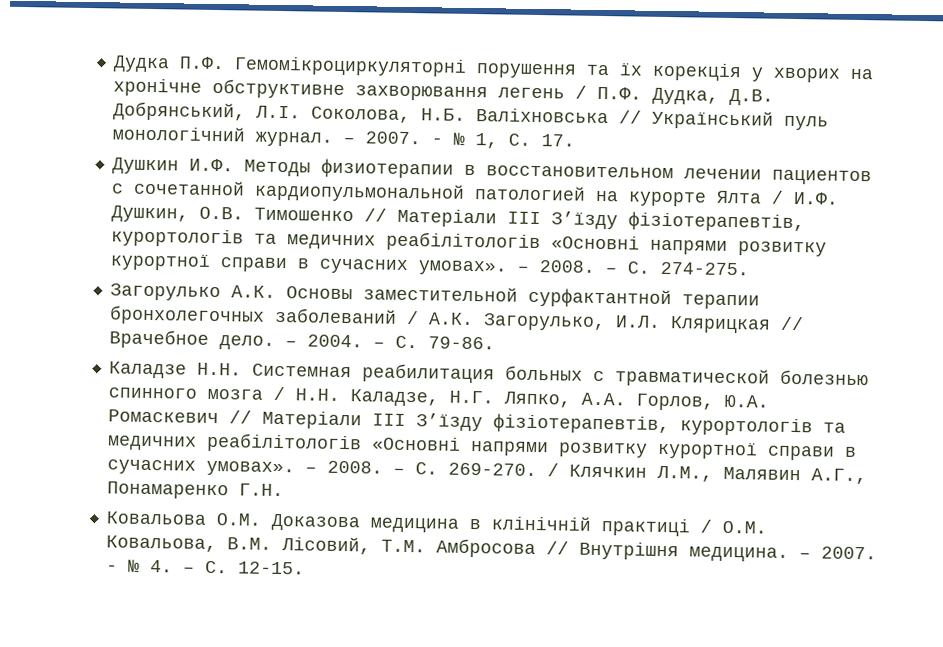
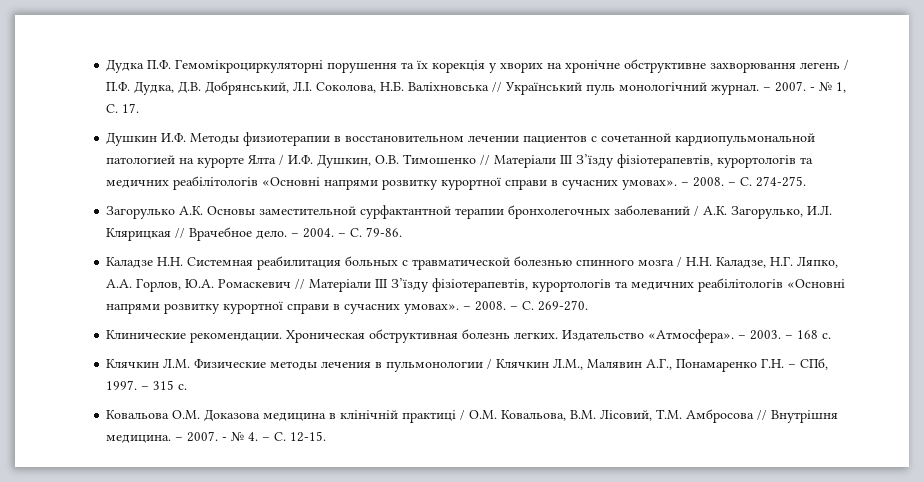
(537, 469) none -> [106,329,832,343] [106,358,484,372] // Клинические рекомендации. Хроническая обструктивная болезнь легких. Издательство «Атмосфера». – 2003. – 168 с. // Клячкин Л.М. Физические методы лечения в пульмонологии
(284, 490) none -> [788,358,829,370] [106,380,188,390] – СПб, 1997. – 315 с.

